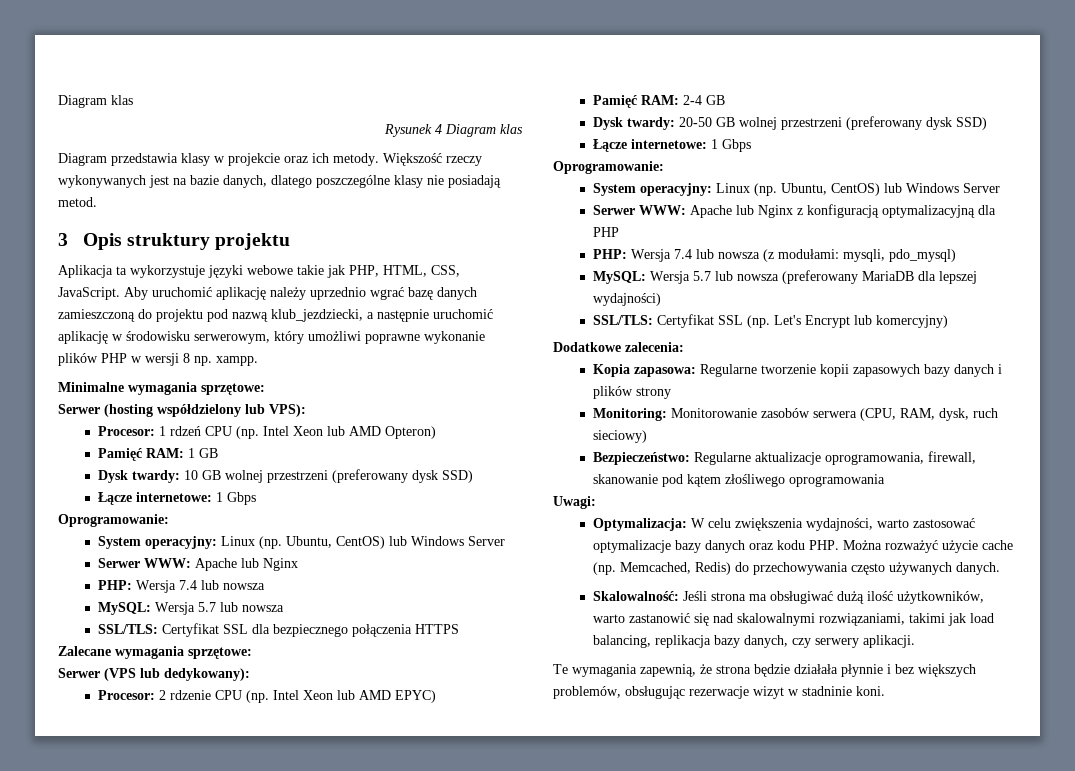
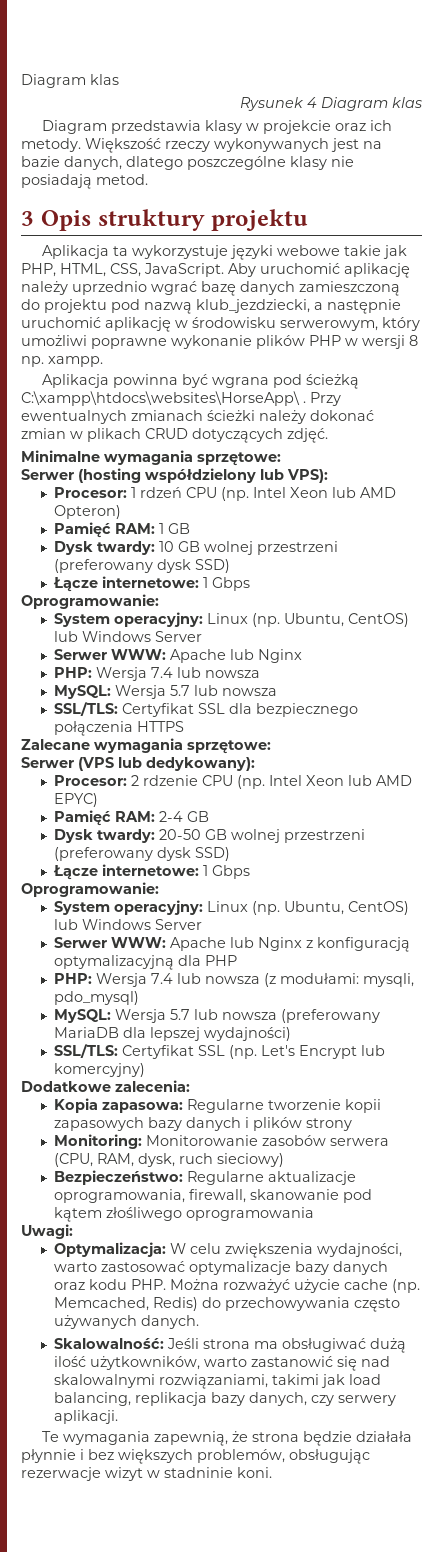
(258, 361) none -> [42,374,360,389] [21,391,341,406] [21,410,374,424] [21,428,328,443] // Aplikacja powinna być wgrana pod ścieżką C:\xampp\htdocs\websites\HorseApp\ . Przy ewentualnych zmianach ścieżki należy dokonać zmian w plikach CRUD dotyczących zdjęć.

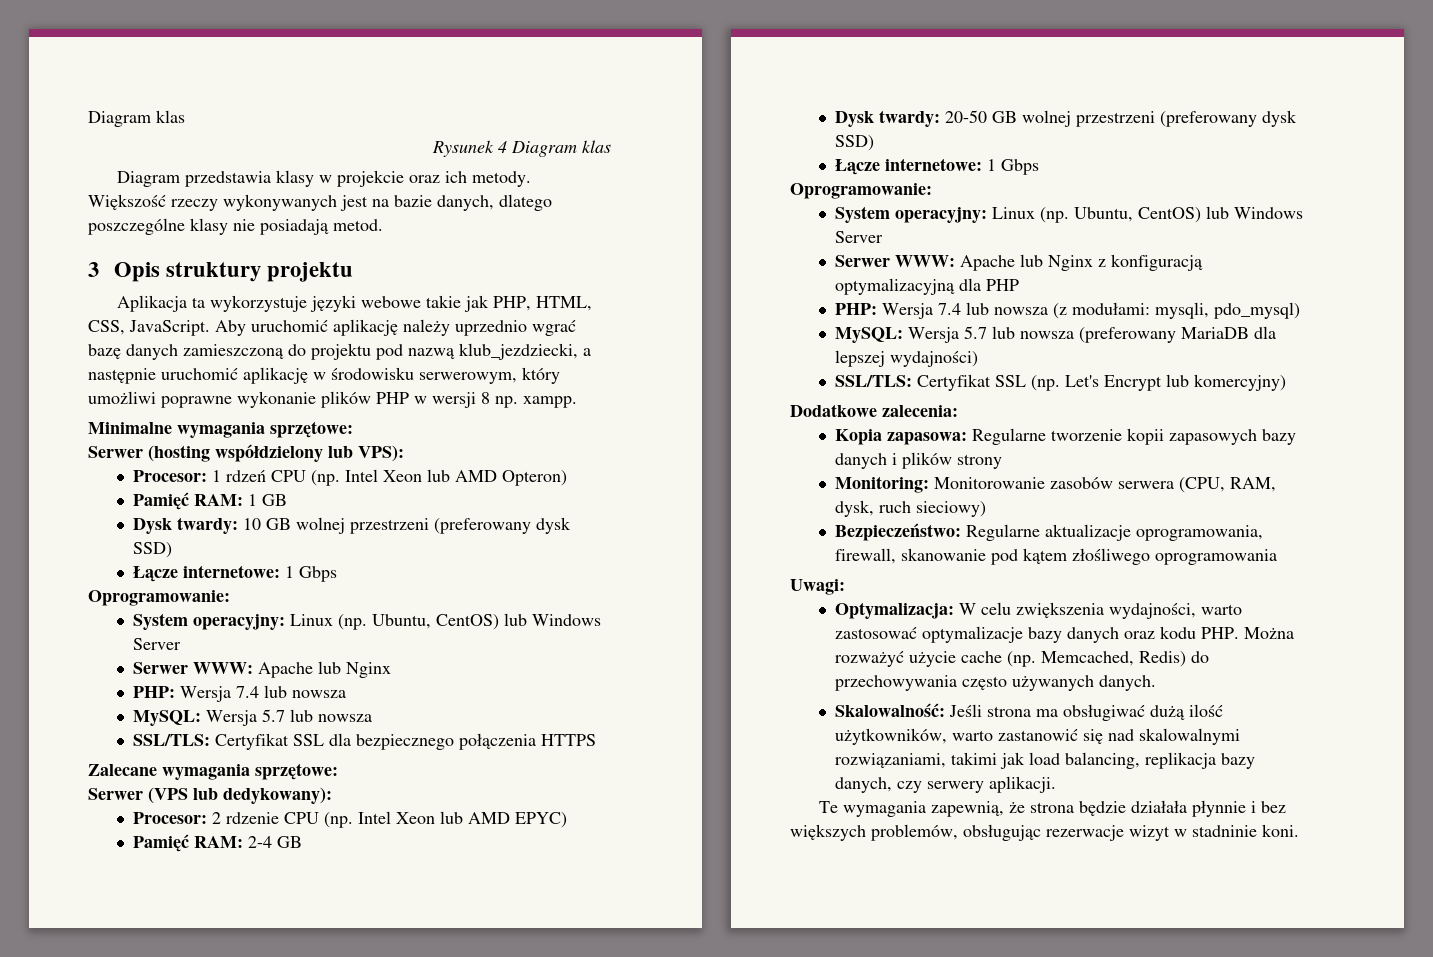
[42,374,360,389] [21,391,341,406] [21,410,374,424] [21,428,328,443] // Aplikacja powinna być wgrana pod ścieżką C:\xampp\htdocs\websites\HorseApp\ . Przy ewentualnych zmianach ścieżki należy dokonać zmian w plikach CRUD dotyczących zdjęć. -> (577, 402) none

